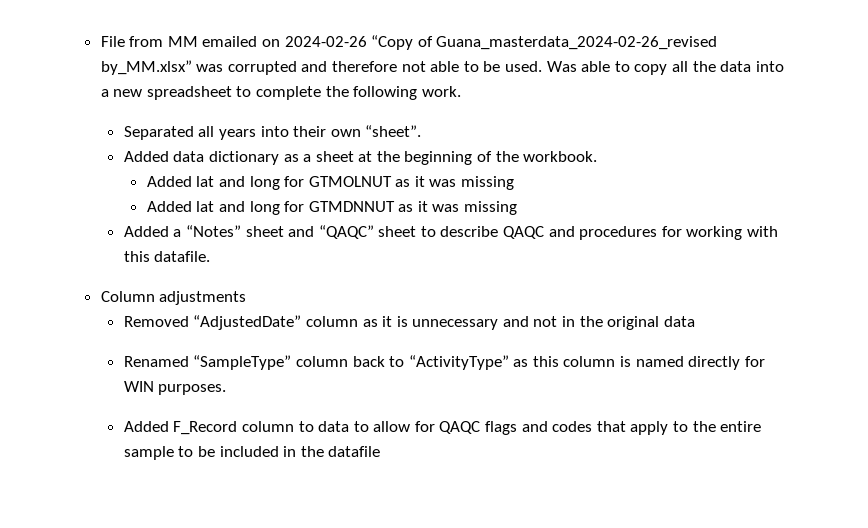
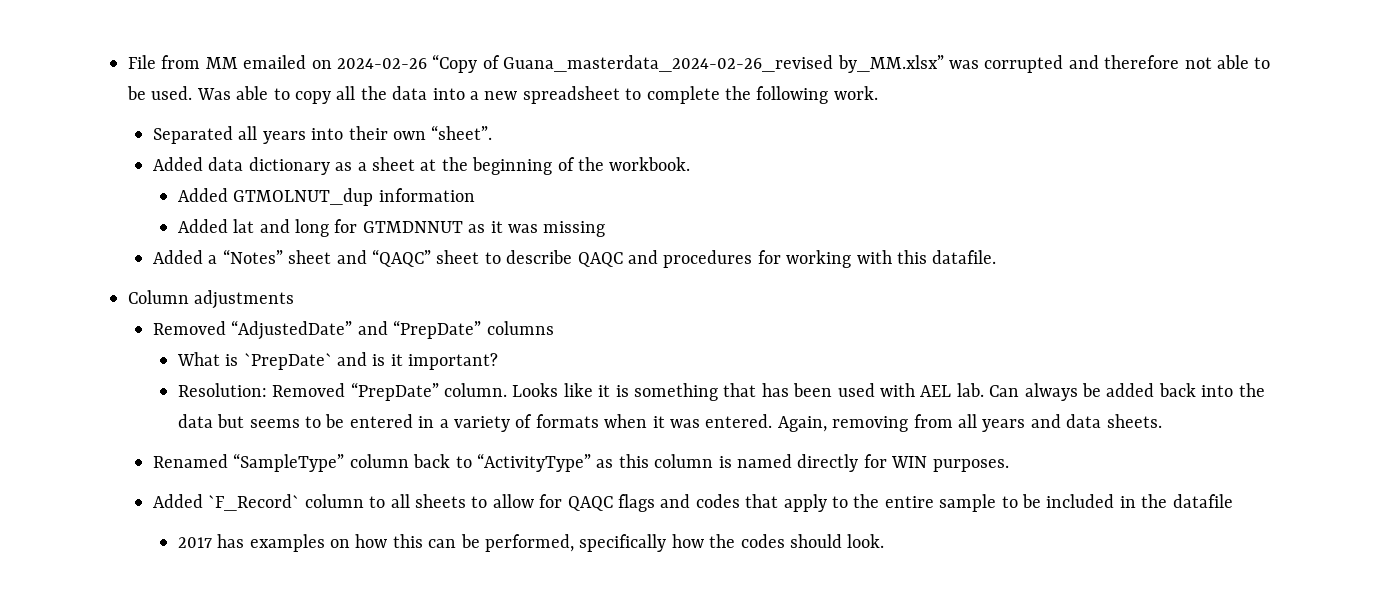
[196,176,515,190] lat and long for GTMOLNUT as it was missing -> [233,188,475,206] GTMOLNUT_dup information
[305,316,695,330] column as it is unnecessary and not in the original data -> [357,320,554,339] [176,352,499,370] [177,382,1265,401] [177,414,1162,432] and “PrepDate” columns // What is `PrepDate` and is it important? // Resolution: Removed “PrepDate” column. Looks like it is something that has been used with AEL lab. Can always be added back into the data but seems to be entered in a variety of formats when it was entered. Again, removing from all years and data sheets.
[173,421,238,435] F_Record -> [208,494,300,511] `F_Record`
[318,421,350,432] data -> [390,494,466,508] all sheets
(381, 451) none -> [177,534,885,552] // 2017 has examples on how this can be performed, specifically how the codes should look.

